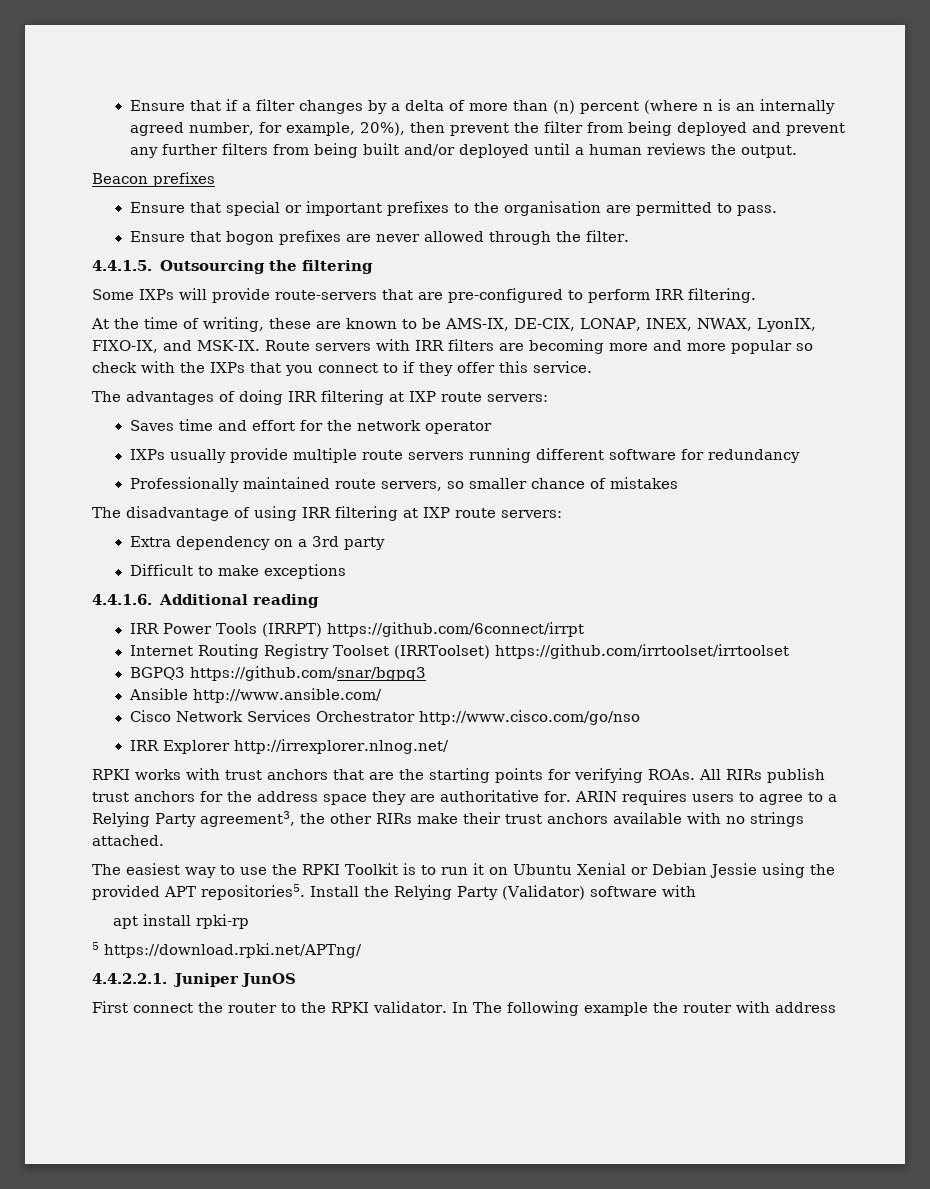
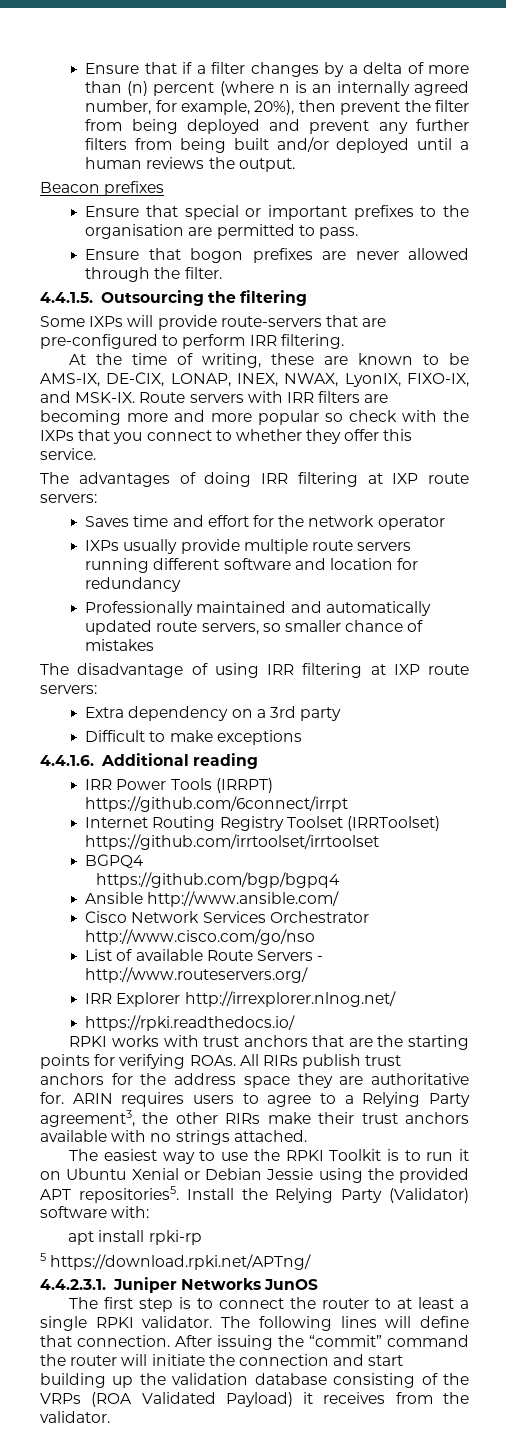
[403,361,415,373] if -> [235,429,302,441] whether
(676, 454) none -> [294,558,394,570] and location
(330, 483) none -> [290,601,431,616] [85,620,153,635] and automatically updated
[129,666,426,681] BGPQ3 https://github.com/snar/bgpq3 -> [85,854,145,868] [96,872,341,888] BGPQ4 // https://github.com/bgp/bgpq4
(640, 717) none -> [85,949,324,961] [85,967,309,983] // List of available Route Servers - http://www.routeservers.org/
(449, 746) none -> [85,1015,296,1031] // https://rpki.readthedocs.io/
[661,885,696,897] with -> [111,1206,150,1218] with:
[92,973,296,987] [92,1001,326,1013] 4.4.2.2.1. Juniper JunOS // First connect the router to the -> [40,1277,319,1293] [69,1297,470,1312] [40,1316,87,1331] 4.4.2.3.1. Juniper Networks JunOS // The first step is to connect the router to at least a single
[451,1002,468,1013] In -> (213, 1322) none
[583,1001,836,1016] example the router with address -> [340,1316,470,1328] [40,1335,469,1350] [40,1354,404,1366] [40,1373,469,1388] [40,1392,469,1407] [40,1411,110,1423] lines will define that connection. After issuing the “commit” command the router will initiate the connection and start building up the validation database consisting of the VRPs (ROA Validated Payload) it receives from the validator.

